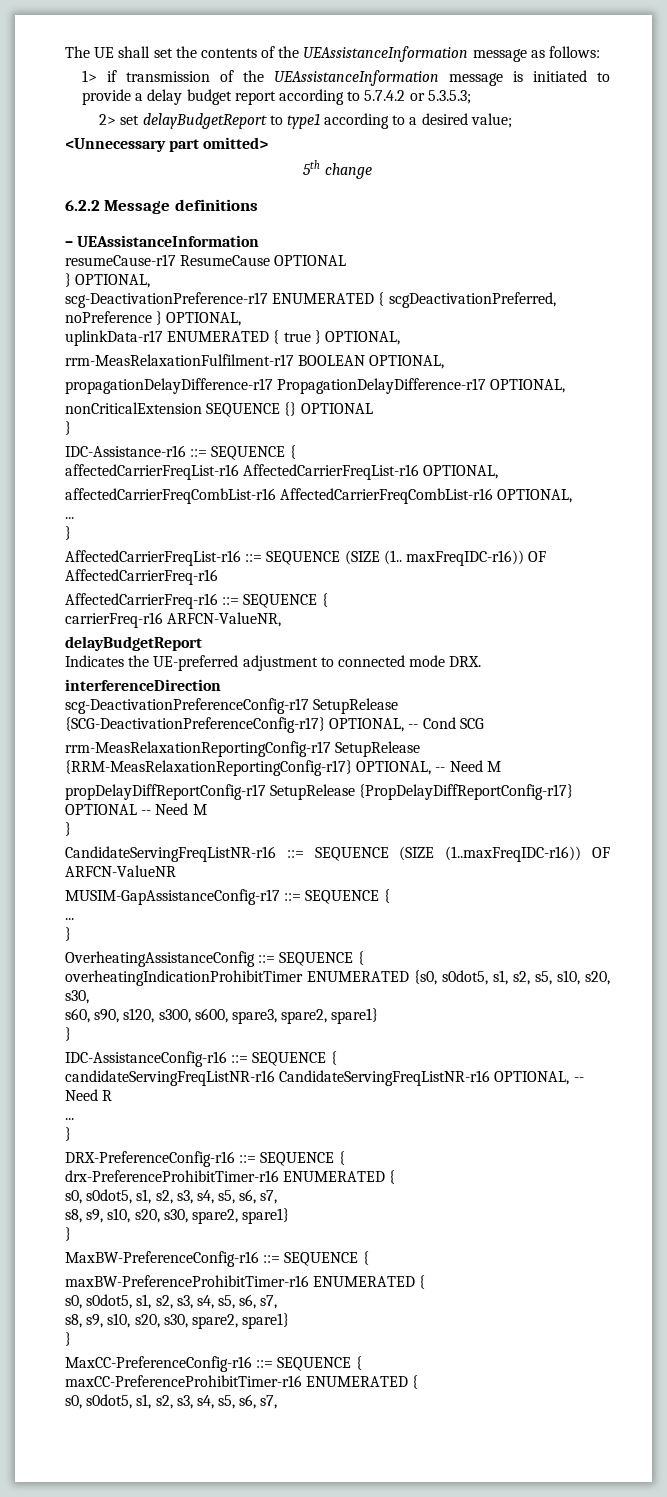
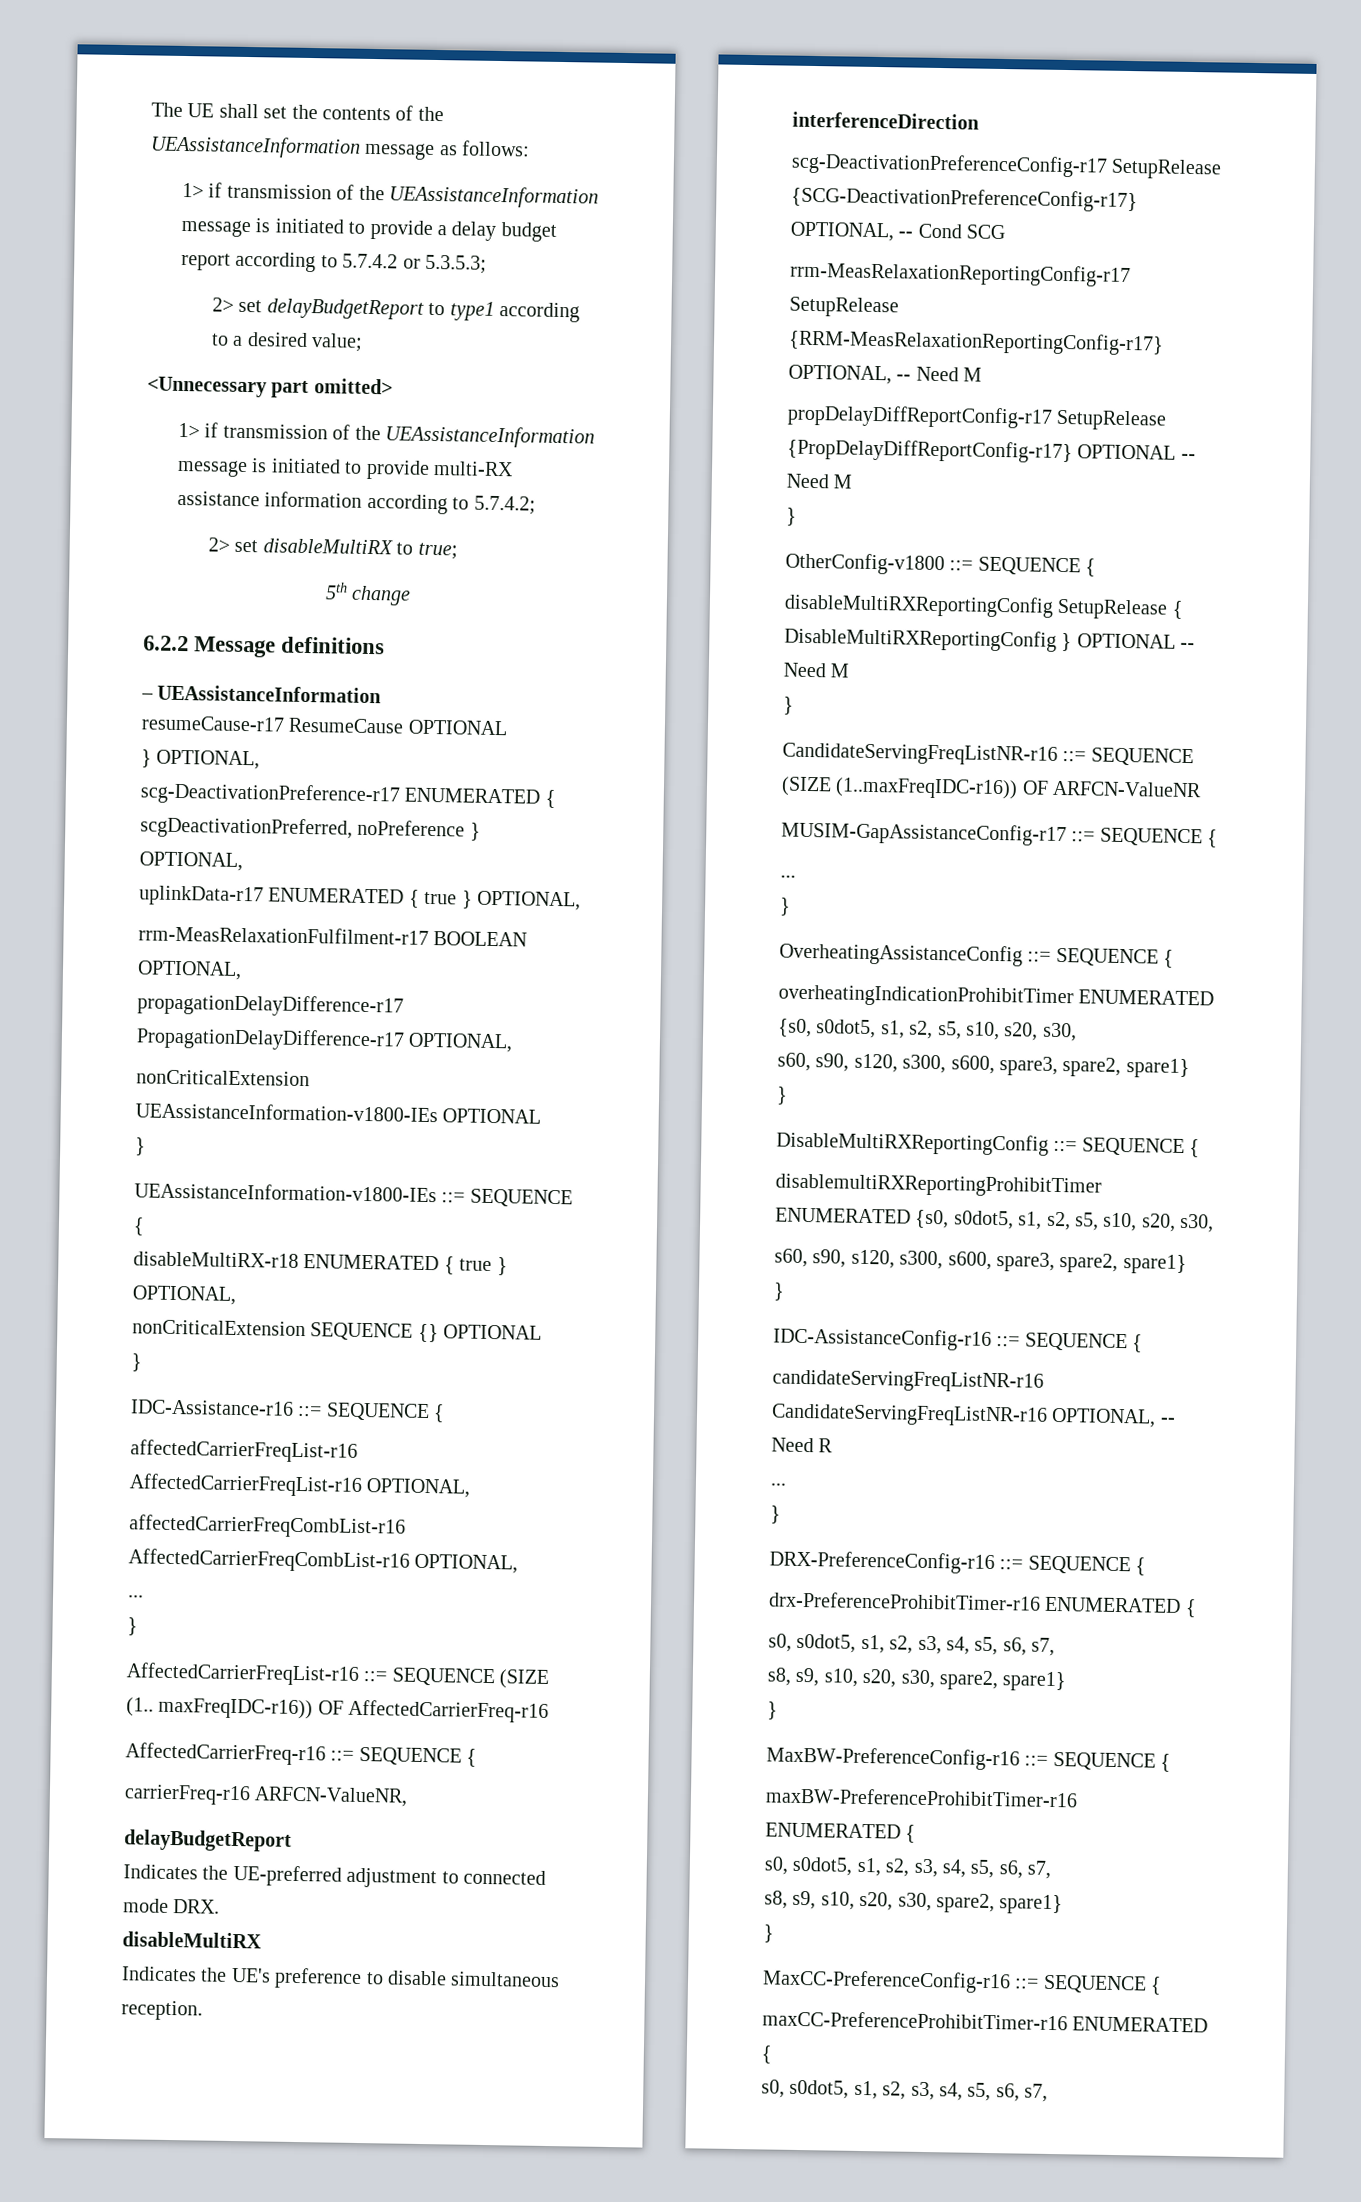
(269, 143) none -> [177,422,595,449] [176,458,514,480] [176,490,536,515] [207,537,458,560] // 1> if transmission of the UEAssistanceInformation message is initiated to provide multi-RX assistance information according to 5.7.4.2; // 2> set disableMultiRX to true;
(566, 386) none -> [136,1069,310,1087] [135,1102,542,1124] [135,1137,146,1156] [134,1182,573,1208] [133,1217,145,1236] [133,1251,508,1276] [132,1285,236,1305] // nonCriticalExtension UEAssistanceInformation-v1800-IEs OPTIONAL // } // UEAssistanceInformation-v1800-IEs ::= SEQUENCE { // disableMultiRX-r18 ENUMERATED { true } OPTIONAL,
(482, 661) none -> [122,1931,262,1949] [121,1966,561,1990] [121,2000,203,2021] // disableMultiRX // Indicates the UE's preference to disable simultaneous reception.
(71, 829) none -> [785,552,1097,577] [784,593,1184,620] [784,627,1196,652] [783,662,850,678] [783,696,794,715] // OtherConfig-v1800 ::= SEQUENCE { // disableMultiRXReportingConfig SetupRelease { DisableMultiRXReportingConfig } OPTIONAL -- Need M // }
(71, 1034) none -> [776,1131,1201,1158] [775,1173,1102,1198] [775,1207,1215,1233] [774,1248,1187,1275] [773,1282,785,1301] // DisableMultiRXReportingConfig ::= SEQUENCE { // disablemultiRXReportingProhibitTimer ENUMERATED {s0, s0dot5, s1, s2, s5, s10, s20, s30, // s60, s90, s120, s300, s600, spare3, spare2, spare1} // }

